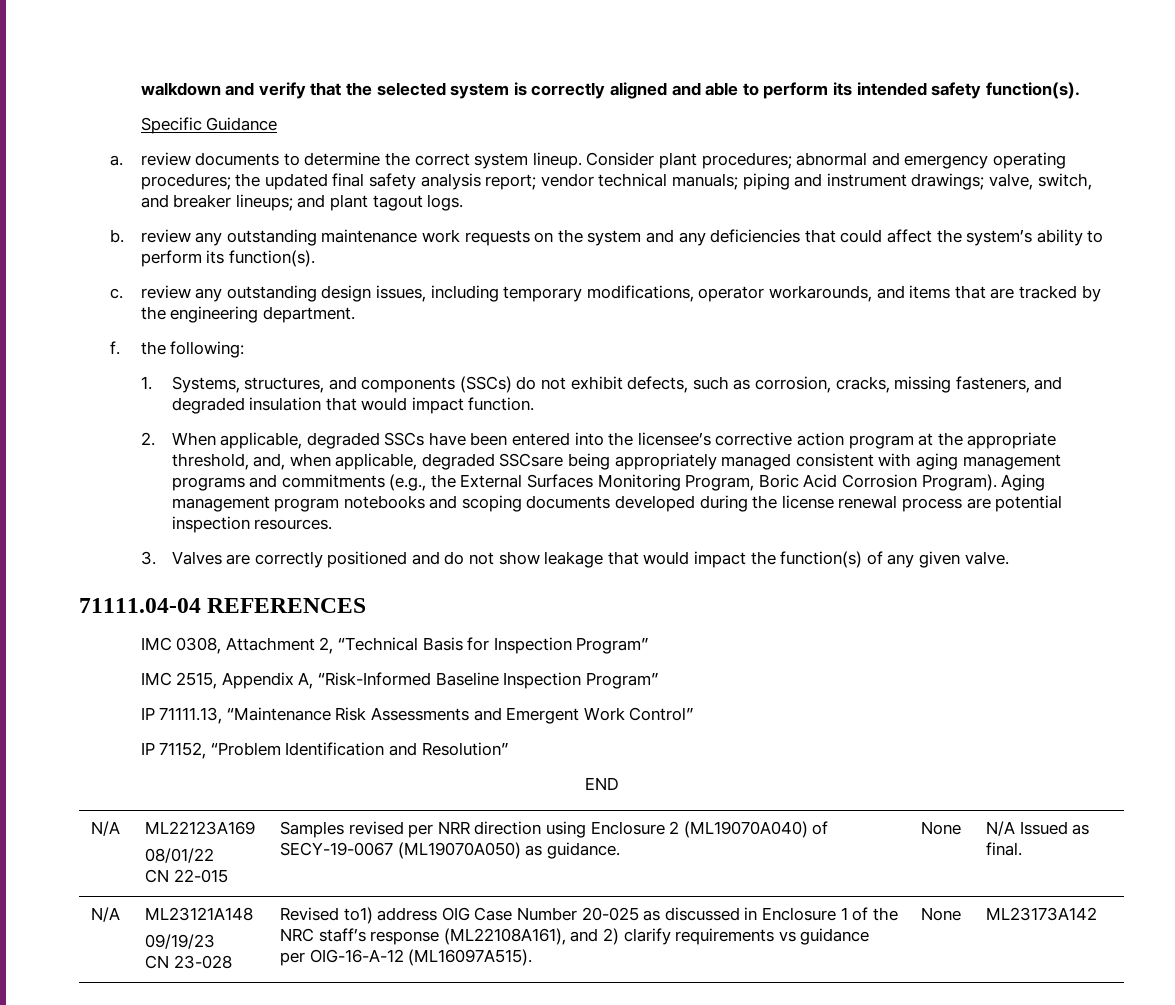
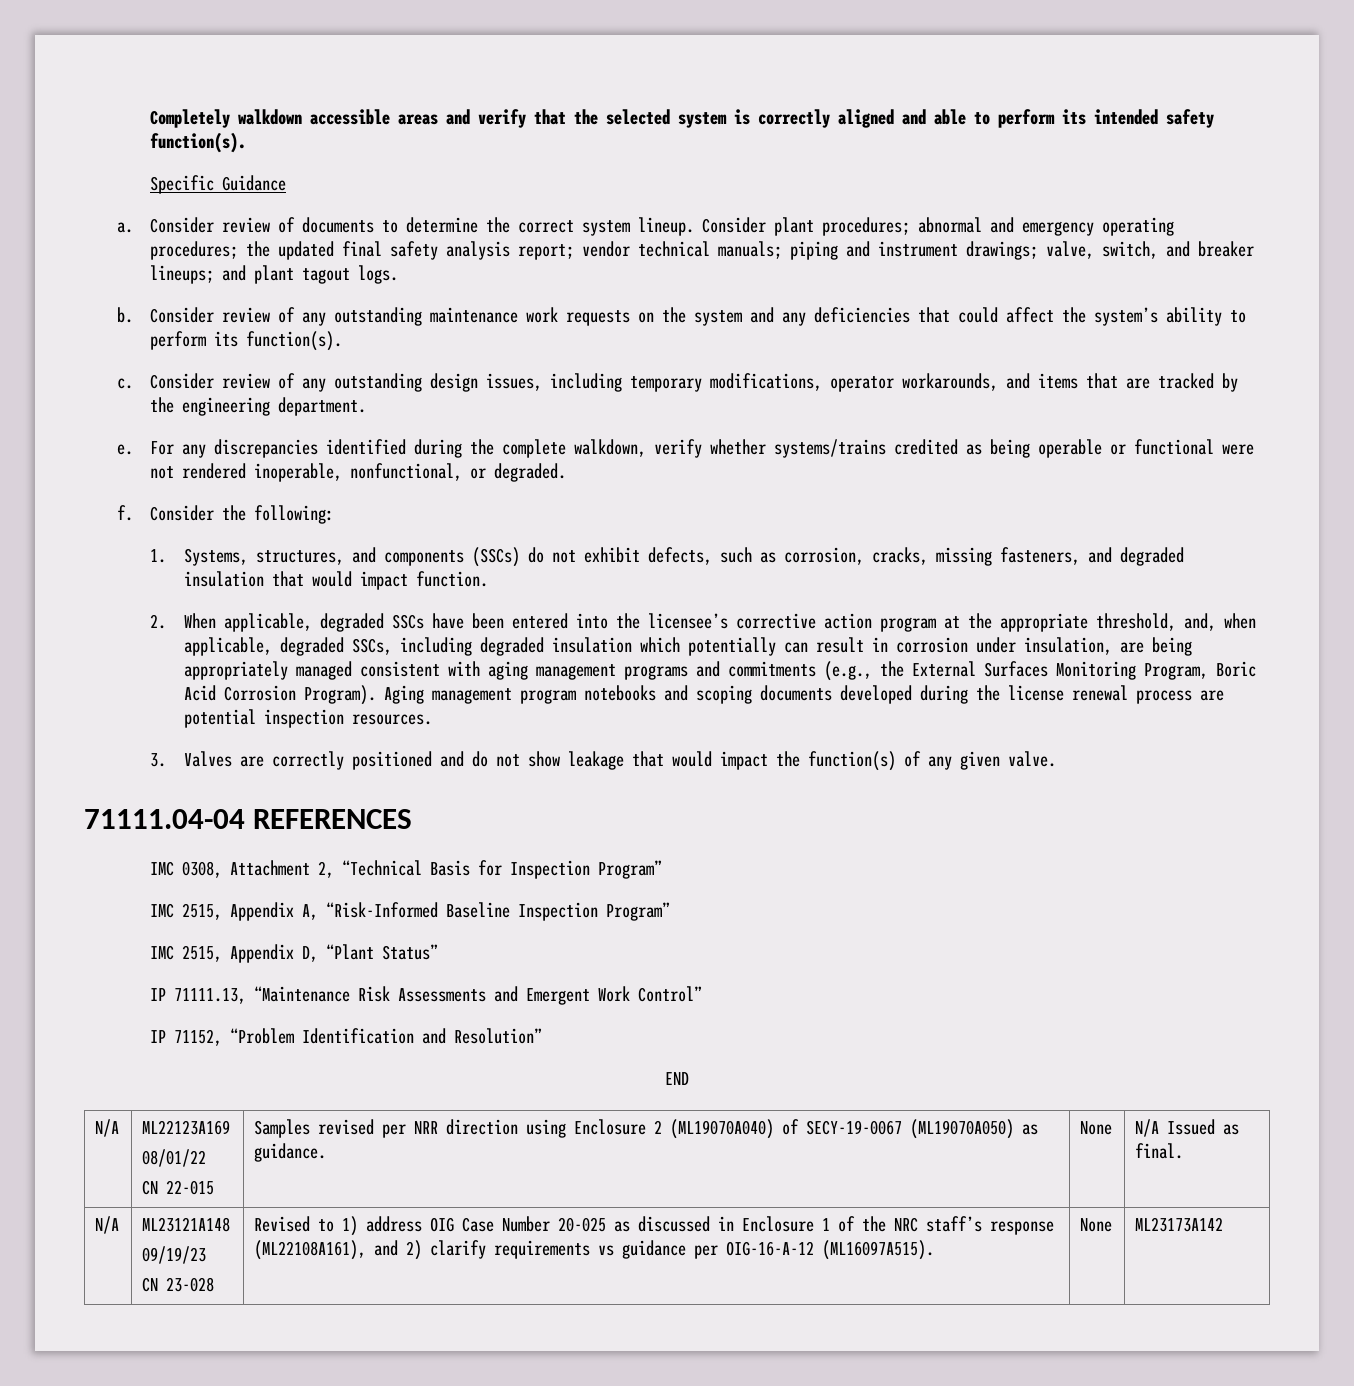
[140,82,221,96] walkdown -> [150,109,439,128] Completely walkdown accessible areas
[140,152,191,166] review -> [150,217,296,233] Consider review of
[140,229,191,243] review -> [150,307,296,323] Consider review of
[140,285,191,299] review -> [150,373,296,389] Consider review of
[109,341,120,355] f. -> [117,439,1255,458] [150,463,567,482] [117,505,215,521] e. For any discrepancies identified during the complete walkdown, verify whether systems/trains credited as being operable or functional were not rendered inoperable, nonfunctional, or degraded. // f. Consider
[499,453,564,467] SSCsare -> [351,637,1144,656] SSCs, including degraded insulation which potentially can result in corrosion under insulation, are
(658, 680) none -> [150,944,439,963] // IMC 2515, Appendix D, “Plant Status”
[343,907,373,924] to1) -> [318,1216,359,1236] to 1)

